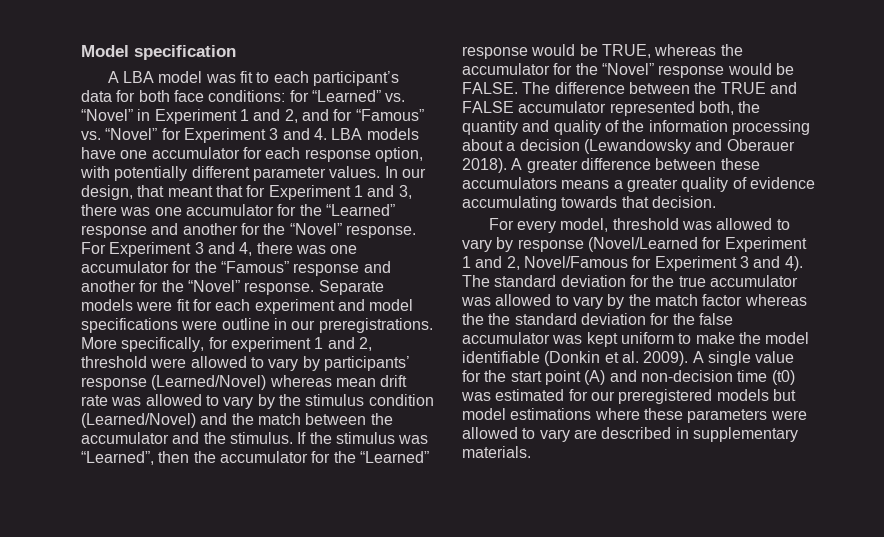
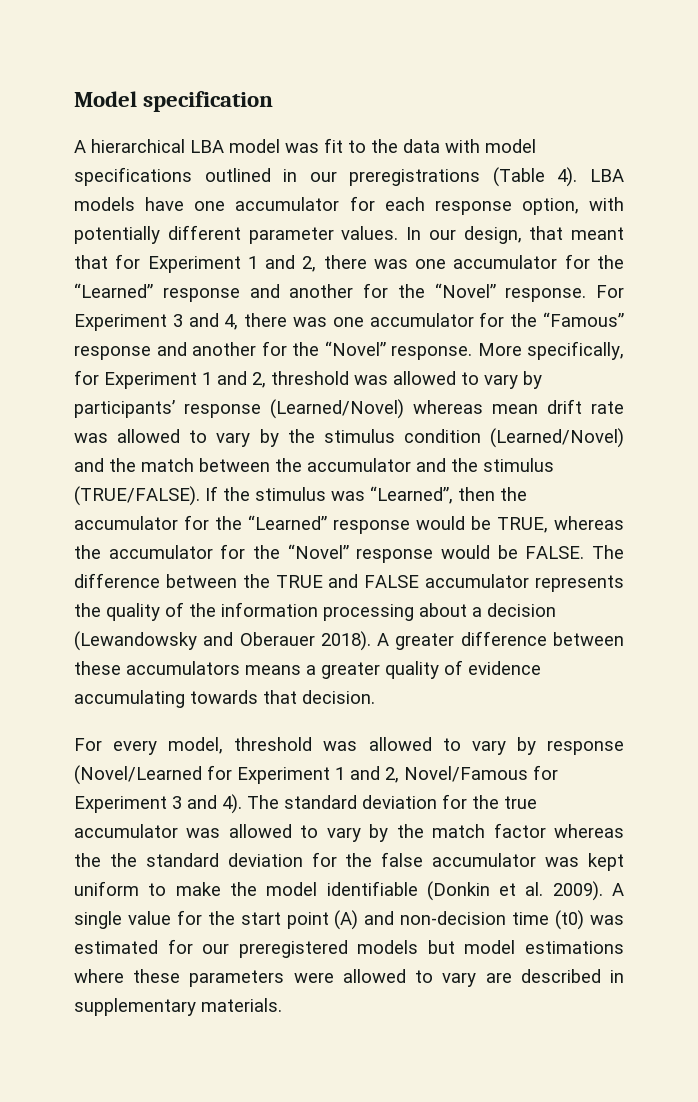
(119, 77) none -> [91,139,185,153] hierarchical
[273,71,400,86] [81,90,406,102] [81,109,424,124] [81,128,327,143] each participant’s data for both face conditions: for “Learned” vs. “Novel” in Experiment 1 and 2, and for “Famous” vs. “Novel” for Experiment 3 and 4. -> [371,139,536,153] [74,167,578,187] the data with model specifications outlined in our preregistrations (Table 4).
[398,185,412,199] 3, -> [302,256,317,272] 2,
[318,280,384,295] [81,299,414,314] [81,318,433,333] Separate models were fit for each experiment and model specifications were outline in our preregistrations. -> (472, 352) none
[230,337,311,352] experiment -> [104,372,197,389] Experiment
[150,358,187,368] were -> [354,375,388,385] was
[229,432,293,444] stimulus. -> [483,458,554,472] [74,486,200,506] stimulus (TRUE/FALSE).
[609,101,761,116] [462,120,550,135] represented both, the quantity and -> [535,575,624,592] [74,603,101,617] represents the

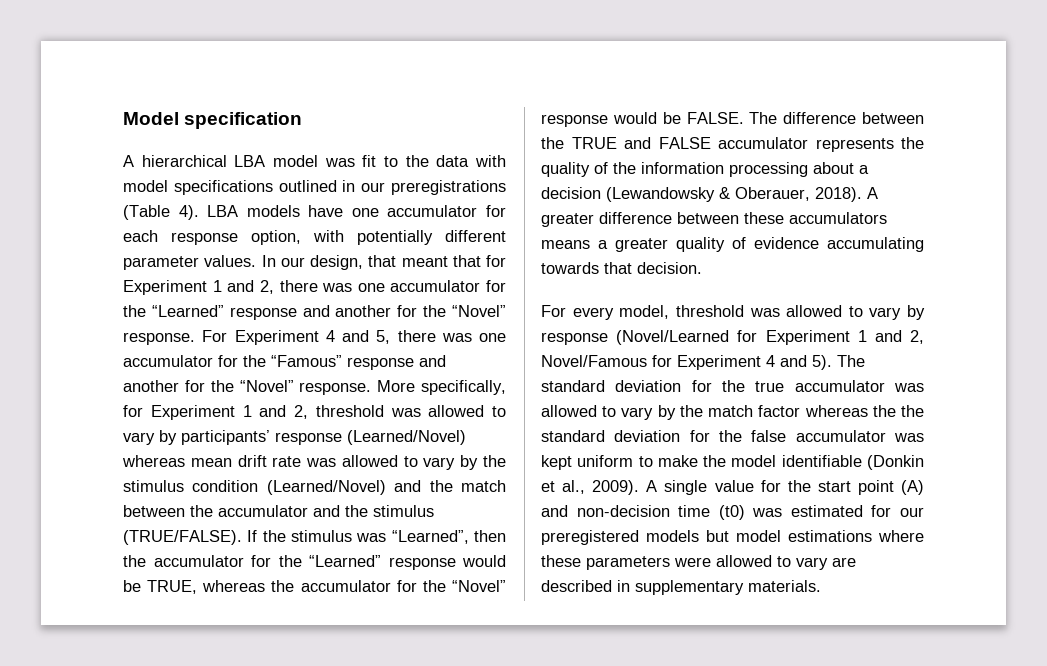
[172,313,239,330] 3 and 4, -> [325,330,391,344] 4 and 5,
[203,632,315,646] and Oberauer -> [719,187,810,201] & Oberauer,
[172,794,242,814] 3 and 4). -> [766,355,832,370] 4 and 5).
[525,882,544,896] al. -> [562,480,586,494] al.,

